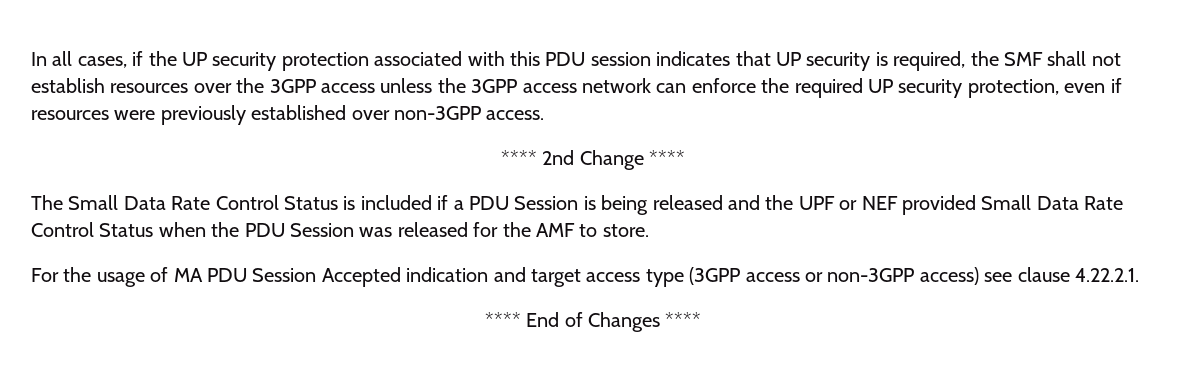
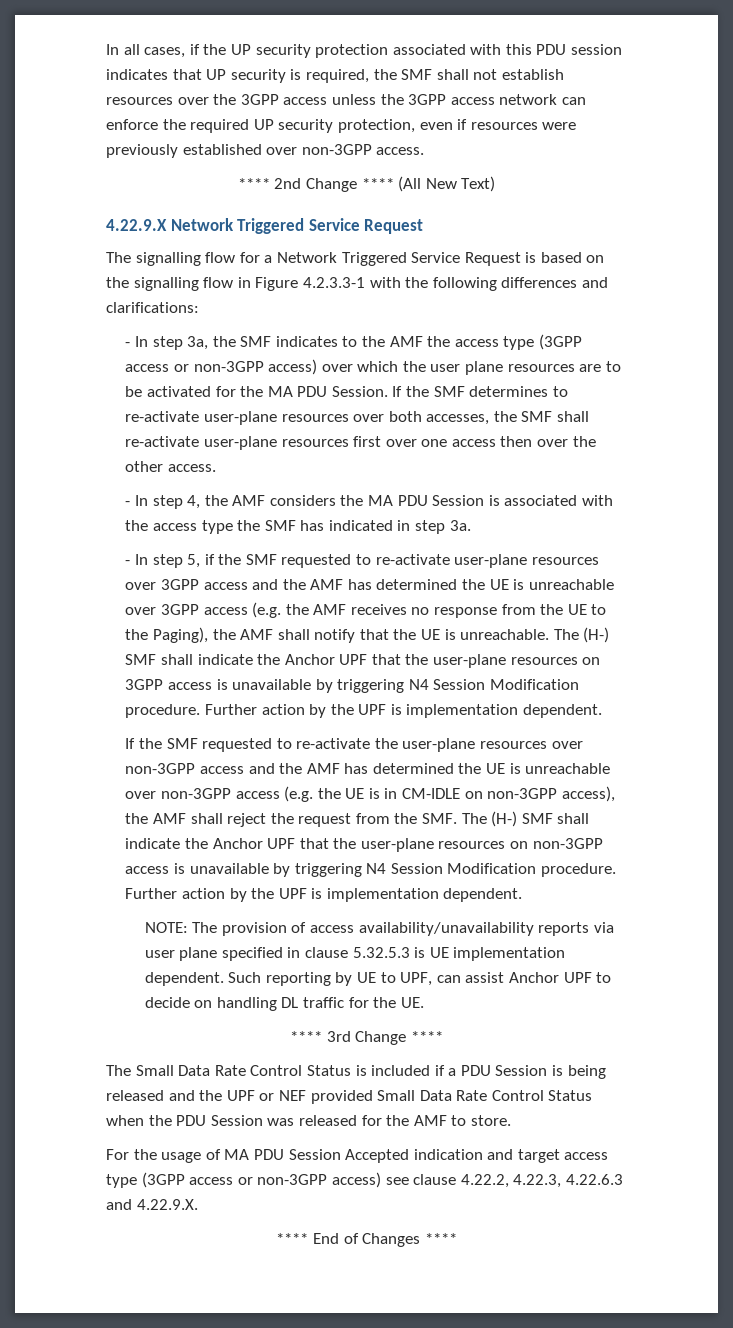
(686, 157) none -> [398,176,496,192] [106,218,424,234] [106,252,605,266] [106,277,608,291] [106,302,199,313] [125,334,582,350] [125,359,621,375] [125,386,568,397] [125,411,590,425] [125,436,596,450] [125,461,216,472] [125,495,613,509] [125,520,471,534] [125,554,599,568] [125,579,614,590] [125,602,607,618] [125,627,610,643] [125,654,601,668] [125,679,580,693] [125,704,603,718] [125,738,583,752] [125,763,611,774] [125,786,615,802] [125,811,590,827] [125,838,603,852] [125,863,617,877] [125,888,523,902] [144,922,614,936] [144,947,566,961] [144,972,612,986] [144,997,424,1011] [290,1031,443,1045] (All New Text) // 4.22.9.X Network Triggered Service Request // The signalling flow for a Network Triggered Service Request is based on the signalling flow in Figure 4.2.3.3-1 with the following differences and clarifications: // - In step 3a, the SMF indicates to the AMF the access type (3GPP access or non-3GPP access) over which the user plane resources are to be activated for the MA PDU Session. If the SMF determines to re-activate user-plane resources over both accesses, the SMF shall re-activate user-plane resources first over one access then over the other access. // - In step 4, the AMF considers the MA PDU Session is associated with the access type the SMF has indicated in step 3a. // - In step 5, if the SMF requested to re-activate user-plane resources over 3GPP access and the AMF has determined the UE is unreachable over 3GPP access (e.g. the AMF receives no response from the UE to the Paging), the AMF shall notify that the UE is unreachable. The (H-) SMF shall indicate the Anchor UPF that the user-plane resources on 3GPP access is unavailable by triggering N4 Session Modification procedure. Further action by the UPF is implementation dependent. // If the SMF requested to re-activate the user-plane resources over non-3GPP access and the AMF has determined the UE is unreachable over non-3GPP access (e.g. the UE is in CM-IDLE on non-3GPP access), the AMF shall reject the request from the SMF. The (H-) SMF shall indicate the Anchor UPF that the user-plane resources on non-3GPP access is unavailable by triggering N4 Session Modification procedure. Further action by the UPF is implementation dependent. // NOTE: The provision of access availability/unavailability reports via user plane specified in clause 5.32.5.3 is UE implementation dependent. Such reporting by UE to UPF, can assist Anchor UPF to decide on handling DL traffic for the UE. // **** 3rd Change ****
[1074,268,1139,282] 4.22.2.1. -> [460,1174,623,1188] [106,1199,198,1210] 4.22.2, 4.22.3, 4.22.6.3 and 4.22.9.X.

